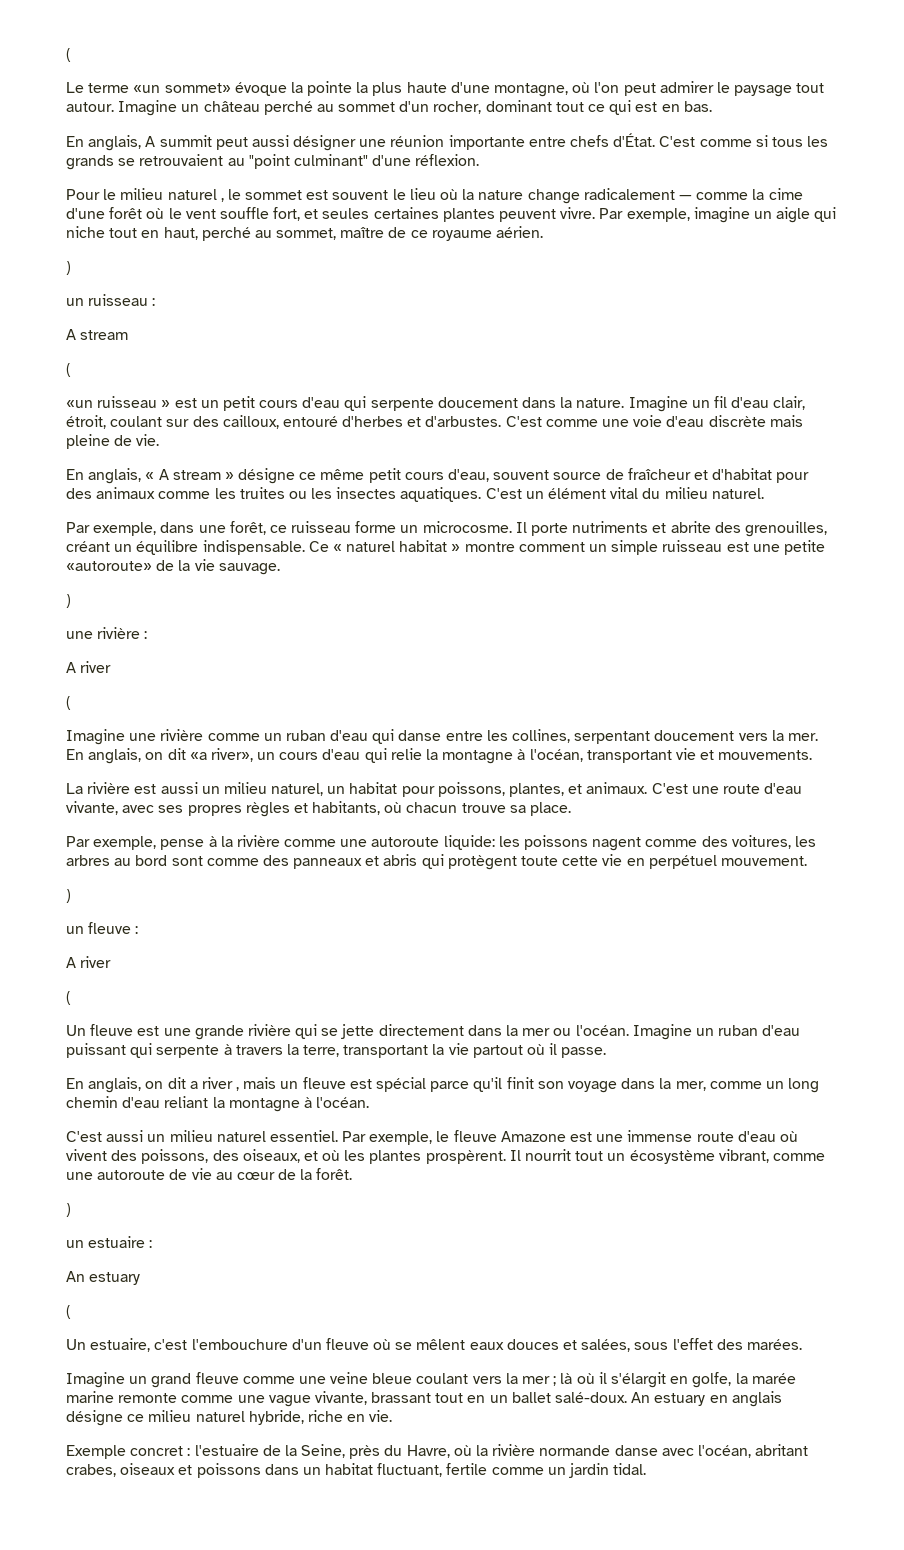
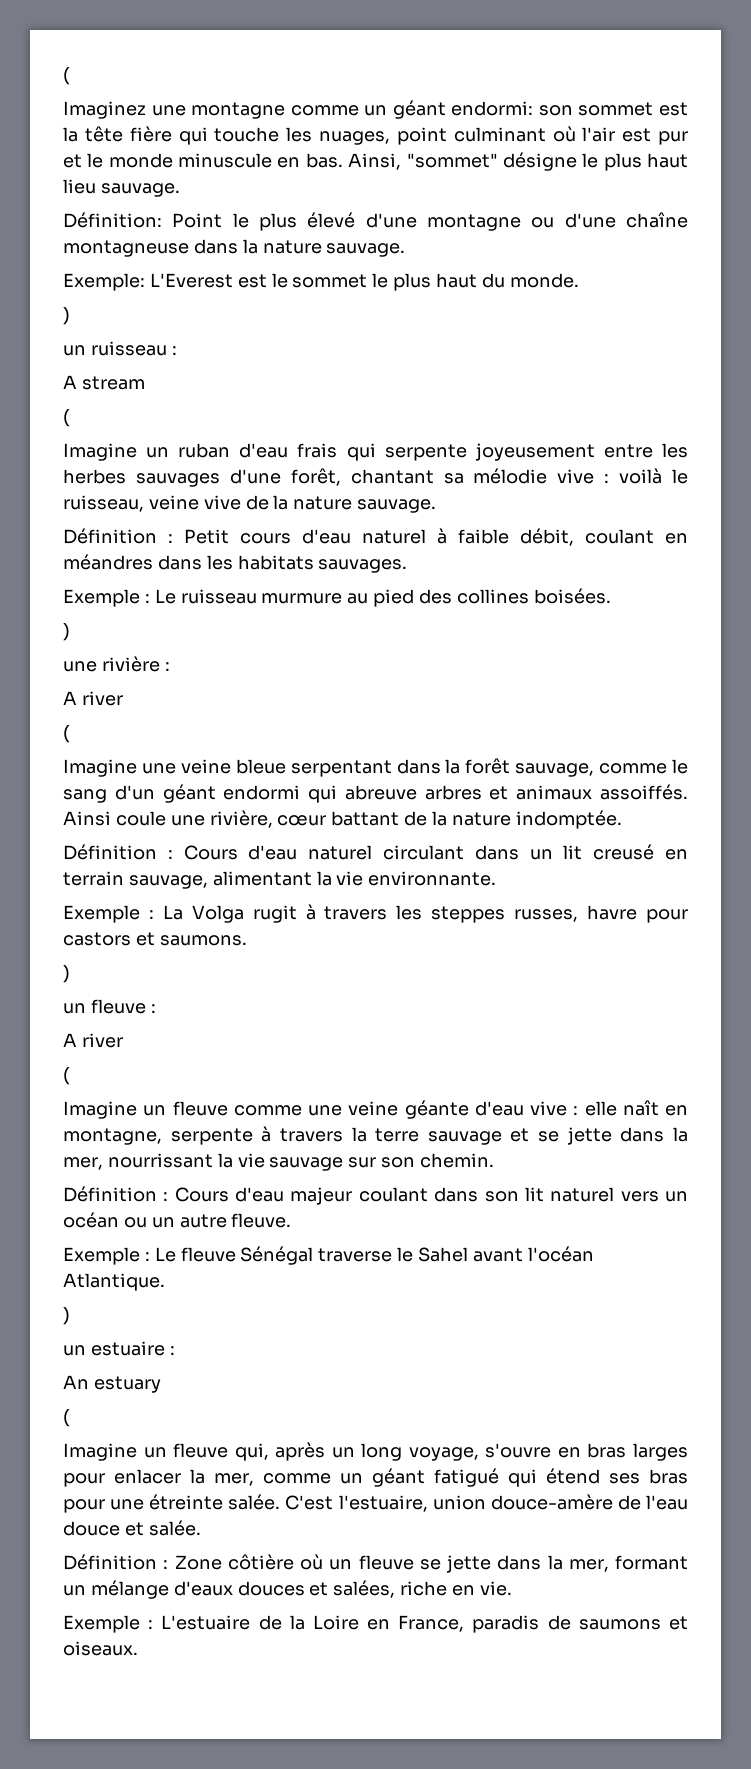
[66,48,71,62] [66,81,825,97] [66,100,712,116] [66,133,829,151] [66,154,480,170] [66,188,803,204] [66,207,837,223] [66,226,544,241] ( // Le terme «un sommet» évoque la pointe la plus haute d'une montagne, où l'on peut admirer le paysage tout autour. Imagine un château perché au sommet d'un rocher, dominant tout ce qui est en bas. // En anglais, A summit peut aussi désigner une réunion importante entre chefs d'État. C'est comme si tous les grands se retrouvaient au "point culminant" d'une réflexion. // Pour le milieu naturel , le sommet est souvent le lieu où la nature change radicalement — comme la cime d'une forêt où le vent souffle fort, et seules certaines plantes peuvent vivre. Par exemple, imagine un aigle qui niche tout en haut, perché au sommet, maître de ce royaume aérien. -> [63,67,70,85] [63,100,688,119] [63,126,689,145] [63,152,689,171] [63,179,180,197] [63,212,688,231] [63,239,406,257] [63,273,579,291] ( // Imaginez une montagne comme un géant endormi: son sommet est la tête fière qui touche les nuages, point culminant où l'air est pur et le monde minuscule en bas. Ainsi, "sommet" désigne le plus haut lieu sauvage. // Définition: Point le plus élevé d'une montagne ou d'une chaîne montagneuse dans la nature sauvage. // Exemple: L'Everest est le sommet le plus haut du monde.
[66,396,806,412] [66,415,803,429] [66,434,160,449] [66,468,810,484] [66,487,764,502] [66,521,827,537] [66,540,825,555] [66,559,280,575] «un ruisseau » est un petit cours d'eau qui serpente doucement dans la nature. Imagine un fil d'eau clair, étroit, coulant sur des cailloux, entouré d'herbes et d'arbustes. C'est comme une voie d'eau discrète mais pleine de vie. // En anglais, « A stream » désigne ce même petit cours d'eau, souvent source de fraîcheur et d'habitat pour des animaux comme les truites ou les insectes aquatiques. C'est un élément vital du milieu naturel. // Par exemple, dans une forêt, ce ruisseau forme un microcosme. Il porte nutriments et abrite des grenouilles, créant un équilibre indispensable. Ce « naturel habitat » montre comment un simple ruisseau est une petite «autoroute» de la vie sauvage. -> [63,443,688,461] [63,468,688,487] [63,495,437,513] [63,528,688,546] [63,554,408,573] [63,588,611,607] Imagine un ruban d'eau frais qui serpente joyeusement entre les herbes sauvages d'une forêt, chantant sa mélodie vive : voilà le ruisseau, veine vive de la nature sauvage. // Définition : Petit cours d'eau naturel à faible débit, coulant en méandres dans les habitats sauvages. // Exemple : Le ruisseau murmure au pied des collines boisées.
[160,729,818,744] [66,748,813,764] [66,782,803,797] [66,801,572,817] [66,835,816,851] [66,854,807,870] rivière comme un ruban d'eau qui danse entre les collines, serpentant doucement vers la mer. En anglais, on dit «a river», un cours d'eau qui relie la montagne à l'océan, transportant vie et mouvements. // La rivière est aussi un milieu naturel, un habitat pour poissons, plantes, et animaux. C'est une route d'eau vivante, avec ses propres règles et habitants, où chacun trouve sa place. // Par exemple, pense à la rivière comme une autoroute liquide: les poissons nagent comme des voitures, les arbres au bord sont comme des panneaux et abris qui protègent toute cette vie en perpétuel mouvement. -> [180,758,688,777] [63,784,688,803] [63,810,622,829] [63,844,688,860] [63,871,497,889] [63,904,688,923] [63,932,247,946] veine bleue serpentant dans la forêt sauvage, comme le sang d'un géant endormi qui abreuve arbres et animaux assoiffés. Ainsi coule une rivière, cœur battant de la nature indomptée. // Définition : Cours d'eau naturel circulant dans un lit creusé en terrain sauvage, alimentant la vie environnante. // Exemple : La Volga rugit à travers les steppes russes, havre pour castors et saumons.
[66,1024,801,1040] [66,1043,607,1058] [66,1077,820,1093] [66,1096,370,1112] [66,1130,798,1145] [66,1149,825,1164] [66,1168,353,1180] Un fleuve est une grande rivière qui se jette directement dans la mer ou l'océan. Imagine un ruban d'eau puissant qui serpente à travers la terre, transportant la vie partout où il passe. // En anglais, on dit a river , mais un fleuve est spécial parce qu'il finit son voyage dans la mer, comme un long chemin d'eau reliant la montagne à l'océan. // C'est aussi un milieu naturel essentiel. Par exemple, le fleuve Amazone est une immense route d'eau où vivent des poissons, des oiseaux, et où les plantes prospèrent. Il nourrit tout un écosystème vibrant, comme une autoroute de vie au cœur de la forêt. -> [63,1100,688,1119] [63,1126,688,1145] [63,1153,495,1171] [63,1186,689,1205] [63,1212,292,1228] [63,1246,594,1265] [63,1273,165,1291] Imagine un fleuve comme une veine géante d'eau vive : elle naît en montagne, serpente à travers la terre sauvage et se jette dans la mer, nourrissant la vie sauvage sur son chemin. // Définition : Cours d'eau majeur coulant dans son lit naturel vers un océan ou un autre fleuve. // Exemple : Le fleuve Sénégal traverse le Sahel avant l'océan Atlantique.
[66,1338,802,1352] [66,1372,796,1388] [66,1391,782,1407] [66,1410,393,1426] [66,1444,809,1459] [66,1463,647,1478] Un estuaire, c'est l'embouchure d'un fleuve où se mêlent eaux douces et salées, sous l'effet des marées. // Imagine un grand fleuve comme une veine bleue coulant vers la mer ; là où il s'élargit en golfe, la marée marine remonte comme une vague vivante, brassant tout en un ballet salé-doux. An estuary en anglais désigne ce milieu naturel hybride, riche en vie. // Exemple concret : l'estuaire de la Seine, près du Havre, où la rivière normande danse avec l'océan, abritant crabes, oiseaux et poissons dans un habitat fluctuant, fertile comme un jardin tidal. -> [63,1442,688,1461] [63,1468,688,1487] [63,1494,688,1513] [63,1520,201,1536] [63,1554,688,1573] [63,1580,512,1599] [63,1615,688,1633] [63,1641,138,1656] Imagine un fleuve qui, après un long voyage, s'ouvre en bras larges pour enlacer la mer, comme un géant fatigué qui étend ses bras pour une étreinte salée. C'est l'estuaire, union douce-amère de l'eau douce et salée. // Définition : Zone côtière où un fleuve se jette dans la mer, formant un mélange d'eaux douces et salées, riche en vie. // Exemple : L'estuaire de la Loire en France, paradis de saumons et oiseaux.

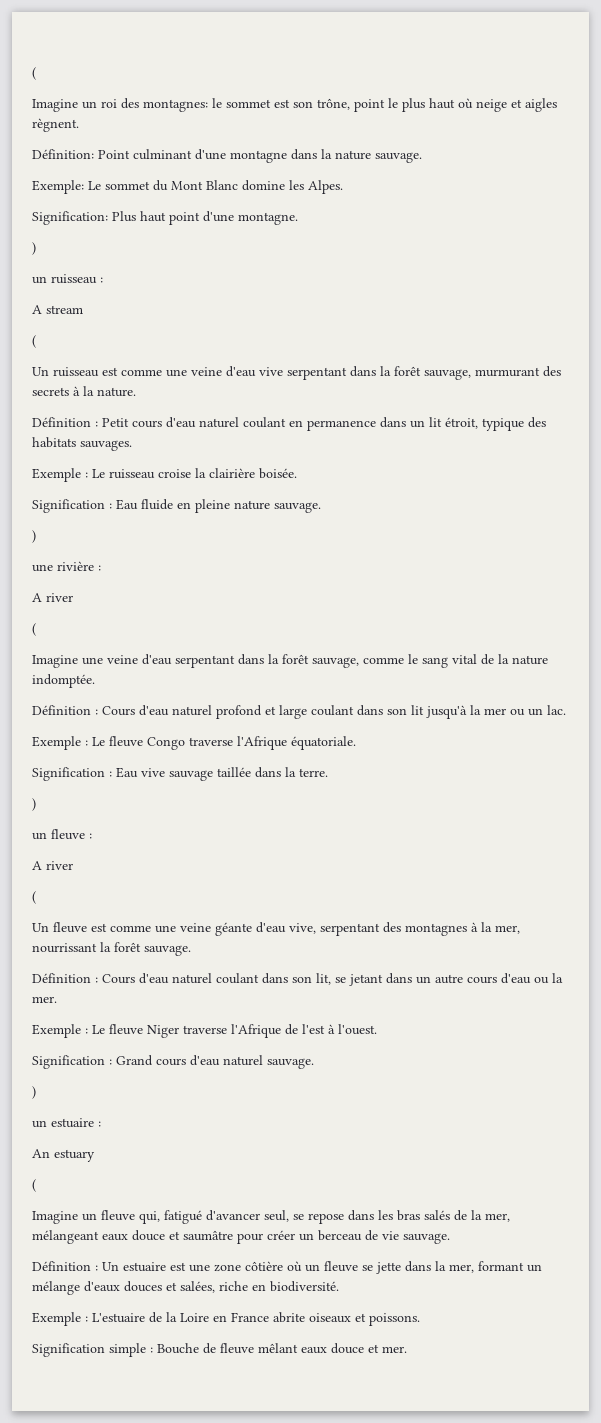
[63,67,70,85] [63,100,688,119] [63,126,689,145] [63,152,689,171] [63,179,180,197] [63,212,688,231] [63,240,189,257] ( // Imaginez une montagne comme un géant endormi: son sommet est la tête fière qui touche les nuages, point culminant où l'air est pur et le monde minuscule en bas. Ainsi, "sommet" désigne le plus haut lieu sauvage. // Définition: Point le plus élevé d'une montagne ou d'une chaîne montagneuse -> [32,67,36,80] [32,98,557,112] [32,118,79,132] [32,149,287,163] ( // Imagine un roi des montagnes: le sommet est son trône, point le plus haut où neige et aigles règnent. // Définition: Point culminant d'une montagne
[149,273,579,291] L'Everest est le sommet le plus haut du monde. -> [88,180,343,194] [32,211,298,225] Le sommet du Mont Blanc domine les Alpes. // Signification: Plus haut point d'une montagne.
[63,443,688,461] [63,468,688,487] [63,495,437,513] Imagine un ruban d'eau frais qui serpente joyeusement entre les herbes sauvages d'une forêt, chantant sa mélodie vive : voilà le ruisseau, veine vive de la nature sauvage. -> [32,366,561,380] [32,386,136,397] Un ruisseau est comme une veine d'eau vive serpentant dans la forêt sauvage, murmurant des secrets à la nature.
[437,528,688,546] [63,554,233,570] à faible débit, coulant en méandres dans les -> [243,417,546,431] coulant en permanence dans un lit étroit, typique des
[261,588,611,607] murmure au pied des collines boisées. -> [158,468,297,479] [32,499,321,513] croise la clairière boisée. // Signification : Eau fluide en pleine nature sauvage.
[235,759,286,774] bleue -> [142,654,172,665] d'eau
[114,784,688,803] [63,810,400,828] d'un géant endormi qui abreuve arbres et animaux assoiffés. Ainsi coule une rivière, cœur battant -> [452,654,477,664] vital
[383,844,688,860] [63,871,497,889] [63,904,688,923] [63,932,247,946] circulant dans un lit creusé en terrain sauvage, alimentant la vie environnante. // Exemple : La Volga rugit à travers les steppes russes, havre pour castors et saumons. -> [216,705,566,719] [32,736,356,750] [32,767,328,781] profond et large coulant dans son lit jusqu'à la mer ou un lac. // Exemple : Le fleuve Congo traverse l'Afrique équatoriale. // Signification : Eau vive sauvage taillée dans la terre.
[63,1101,228,1119] Imagine un fleuve -> [32,922,107,933] Un fleuve est
[530,1100,688,1116] [63,1126,688,1145] [63,1153,495,1171] [63,1186,689,1205] [63,1212,292,1228] [63,1246,594,1265] [63,1273,165,1291] vive : elle naît en montagne, serpente à travers la terre sauvage et se jette dans la mer, nourrissant la vie sauvage sur son chemin. // Définition : Cours d'eau majeur coulant dans son lit naturel vers un océan ou un autre fleuve. // Exemple : Le fleuve Sénégal traverse le Sahel avant l'océan Atlantique. -> [289,922,520,936] [32,942,191,956] [32,973,563,986] [32,996,57,1003] [32,1024,377,1038] [32,1055,314,1069] vive, serpentant des montagnes à la mer, nourrissant la forêt sauvage. // Définition : Cours d'eau naturel coulant dans son lit, se jetant dans un autre cours d'eau ou la mer. // Exemple : Le fleuve Niger traverse l'Afrique de l'est à l'ouest. // Signification : Grand cours d'eau naturel sauvage.
[275,1442,688,1461] [63,1468,688,1487] [63,1494,688,1513] [63,1520,201,1536] [63,1554,222,1570] après un long voyage, s'ouvre en bras larges pour enlacer la mer, comme un géant fatigué qui étend ses bras pour une étreinte salée. C'est l'estuaire, union douce-amère de l'eau douce et salée. // Définition : Zone -> [164,1210,510,1224] [32,1230,450,1244] [32,1261,241,1272] fatigué d'avancer seul, se repose dans les bras salés de la mer, mélangeant eaux douce et saumâtre pour créer un berceau de vie sauvage. // Définition : Un estuaire est une zone
[479,1581,512,1596] vie. -> [270,1281,339,1292] biodiversité.
[398,1615,688,1633] [63,1641,138,1656] France, paradis de saumons et oiseaux. -> [231,1312,420,1326] [32,1343,407,1357] France abrite oiseaux et poissons. // Signification simple : Bouche de fleuve mêlant eaux douce et mer.

